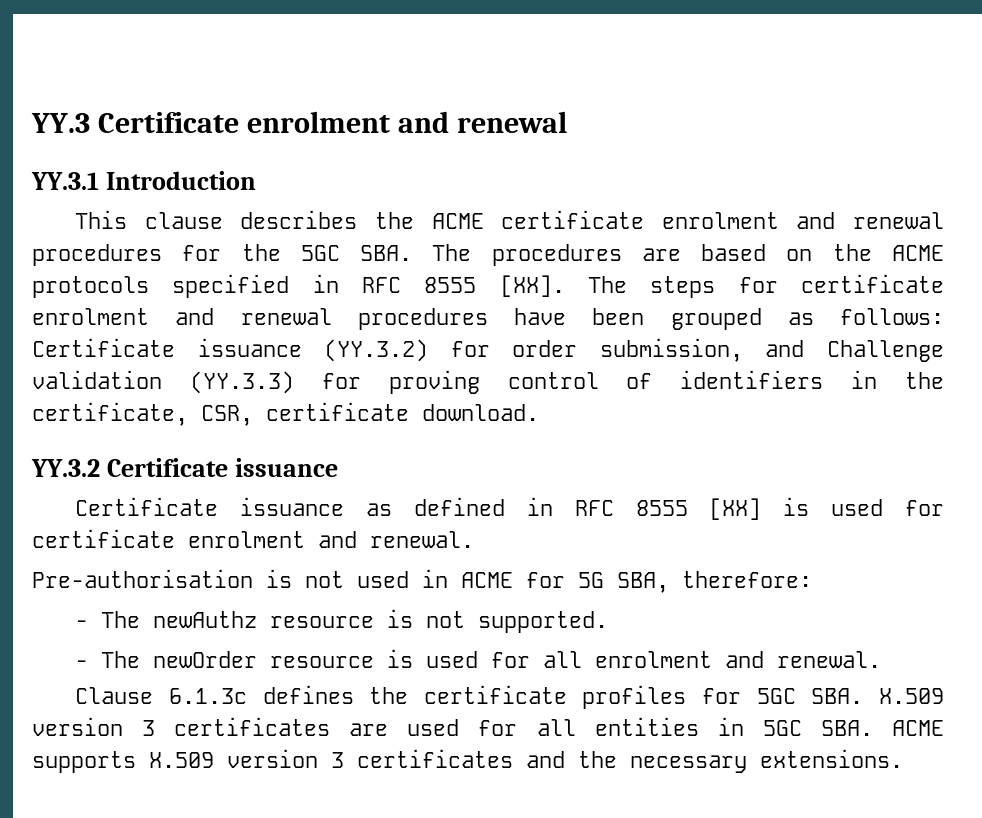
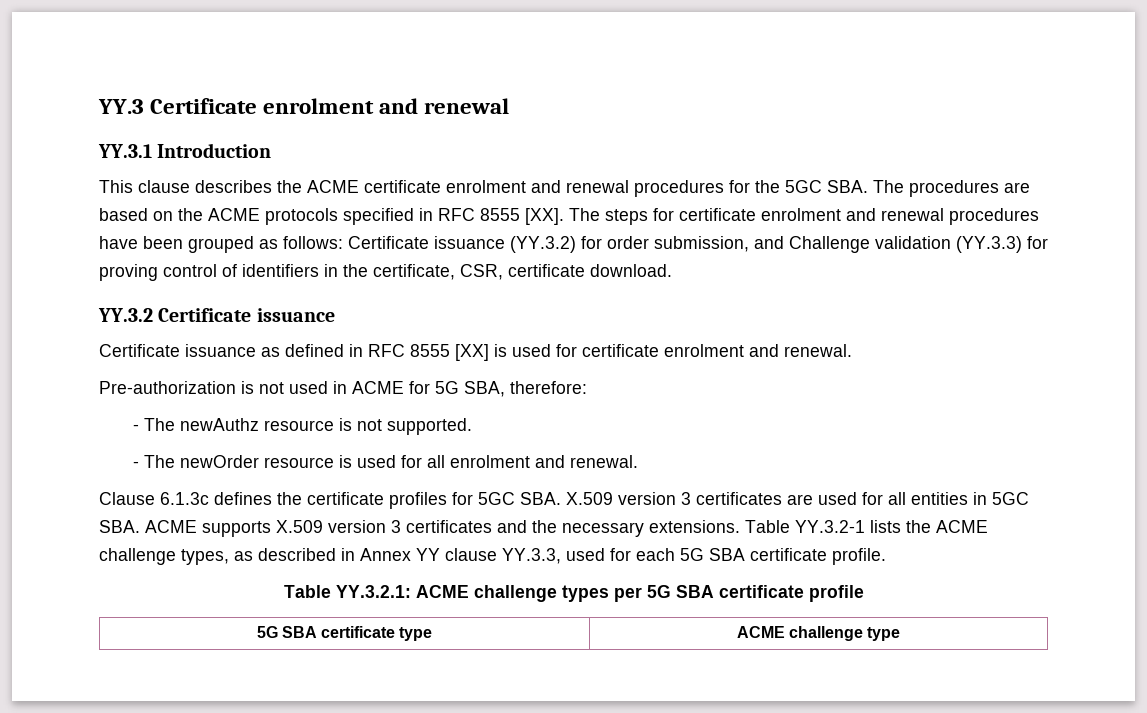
[32,569,253,588] Pre-authorisation -> [99,381,236,394] Pre-authorization
(903, 758) none -> [745,520,988,533] [99,548,886,565] [283,585,864,602] [256,626,433,641] [736,626,901,641] Table YY.3.2-1 lists the ACME challenge types, as described in Annex YY clause YY.3.3, used for each 5G SBA certificate profile. // Table YY.3.2.1: ACME challenge types per 5G SBA certificate profile // 5G SBA certificate type | ACME challenge type

